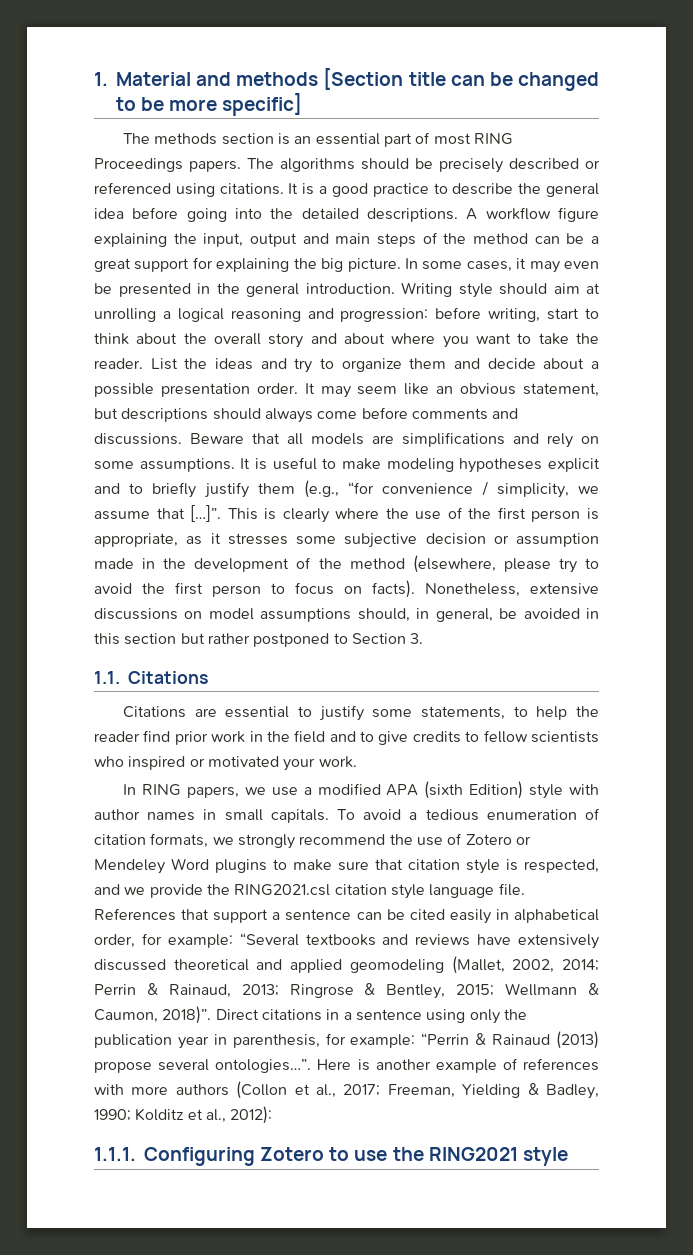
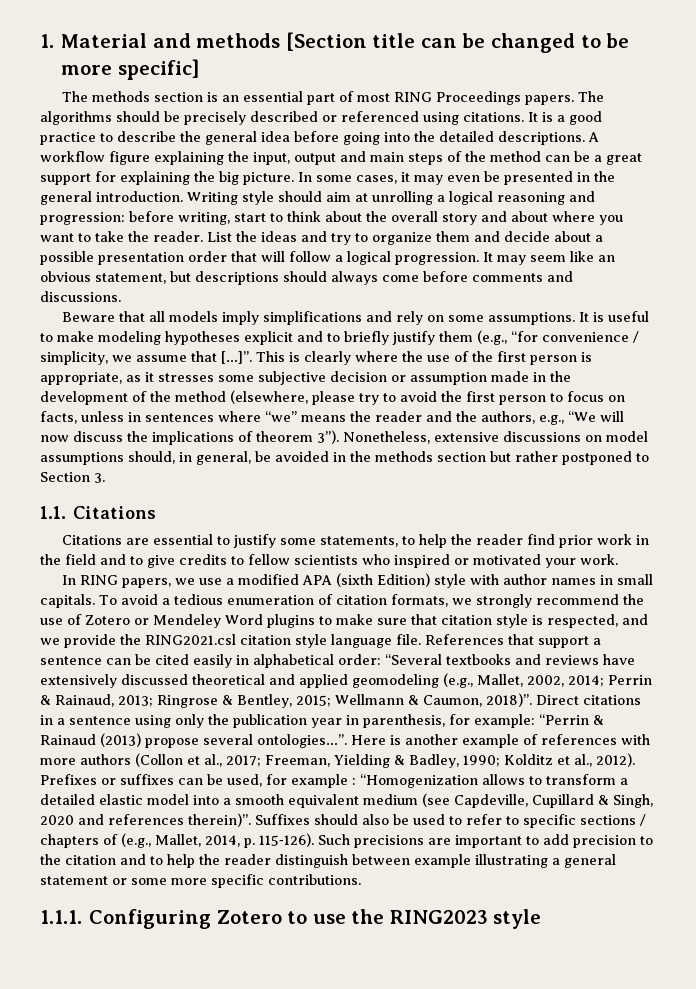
[256,383,298,394] order. -> [188,251,479,265] order that will follow a logical progression.
(182, 439) none -> (121, 296) //
[372,435,394,444] are -> [221,311,259,325] imply
[372,580,415,598] facts). -> [40,411,624,425] [40,430,339,445] facts, unless in sentences where “we” means the reader and the authors, e.g., “We will now discuss the implications of theorem 3”).
[94,633,120,645] this -> [350,451,433,462] the methods
[94,933,233,948] order, for example: -> [338,654,381,665] order:
[451,956,505,974] (Mallet, -> [443,673,523,688] (e.g., Mallet,
[230,1106,273,1124] 2012): -> [596,753,635,767] [40,774,628,788] [40,793,653,808] [40,813,646,828] [40,833,653,848] [40,854,616,868] [40,874,361,888] 2012). Prefixes or suffixes can be used, for example : “Homogenization allows to transform a detailed elastic model into a smooth equivalent medium (see Capdeville, Cupillard & Singh, 2020 and references therein)”. Suffixes should also be used to refer to specific sections / chapters of (e.g., Mallet, 2014, p. 115‑126). Such precisions are important to add precision to the citation and to help the reader distinguish between example illustrating a general statement or some more specific contributions.
[428,1147,518,1161] RING2021 -> [389,910,488,924] RING2023

